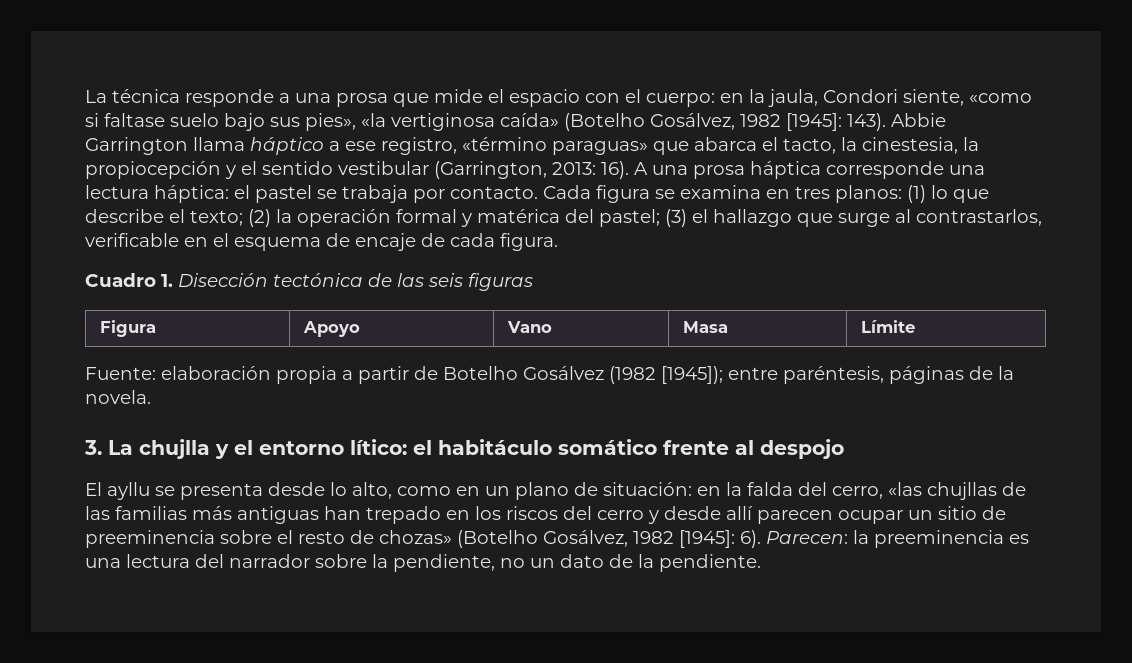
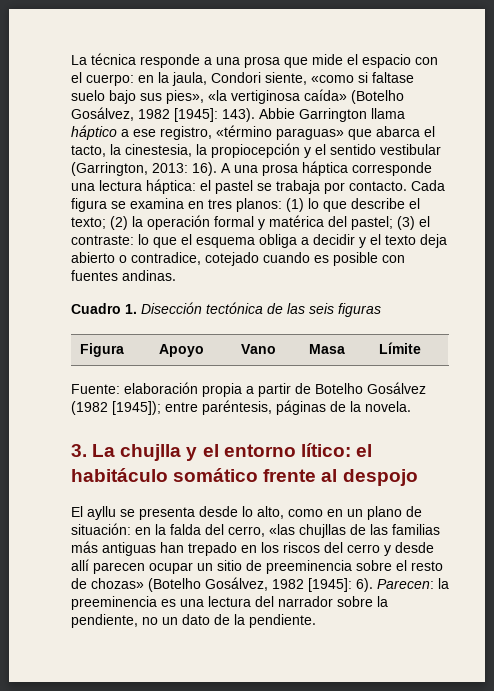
[713,209,1042,227] [85,233,558,251] hallazgo que surge al contrastarlos, verificable en el esquema de encaje de cada figura. -> [71,234,447,248] [71,252,405,266] [71,270,176,281] contraste: lo que el esquema obliga a decidir y el texto deja abierto o contradice, cotejado cuando es posible con fuentes andinas.

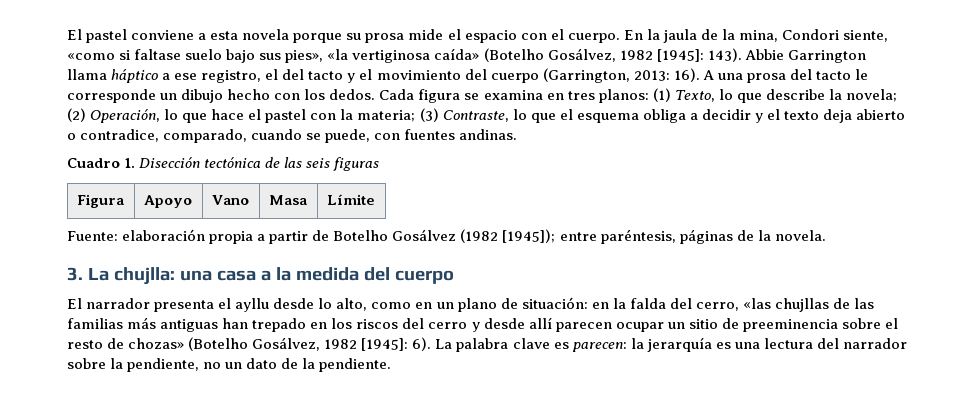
[71,53,308,68] La técnica responde a una prosa que -> [67,29,405,43] El pastel conviene a esta novela porque su prosa
[86,72,207,86] cuerpo: en la jaula, -> [567,29,778,43] cuerpo. En la jaula de la mina,
[216,125,435,140] [71,143,441,158] «término paraguas» que abarca el tacto, la cinestesia, la propiocepción y el sentido vestibular -> [265,69,539,83] el del tacto y el movimiento del cuerpo
[302,161,432,176] [71,179,407,194] háptica corresponde una lectura háptica: el pastel se trabaja por contacto. -> [789,69,869,80] [67,89,376,103] del tacto le corresponde un dibujo hecho con los dedos.
(304, 205) none -> [674,90,715,102] Texto,
[409,198,420,209] [71,215,430,230] [71,235,134,245] el texto; (2) la operación formal y matérica del pastel; (3) el contraste: -> [828,89,897,102] [67,108,509,123] la novela; (2) Operación, lo que hace el pastel con la materia; (3) Contraste,
[205,252,378,266] cotejado cuando es posible -> [163,129,371,143] comparado, cuando se puede,
[120,443,372,461] [71,468,418,486] [71,506,195,520] chujlla y el entorno lítico: el habitáculo somático frente al despojo // El ayllu se presenta -> [113,267,454,285] [67,298,270,312] chujlla: una casa a la medida del cuerpo // El narrador presenta el ayllu
[377,578,449,589] [71,596,157,610] Parecen: la preeminencia -> [435,337,712,352] La palabra clave es parecen: la jerarquía

